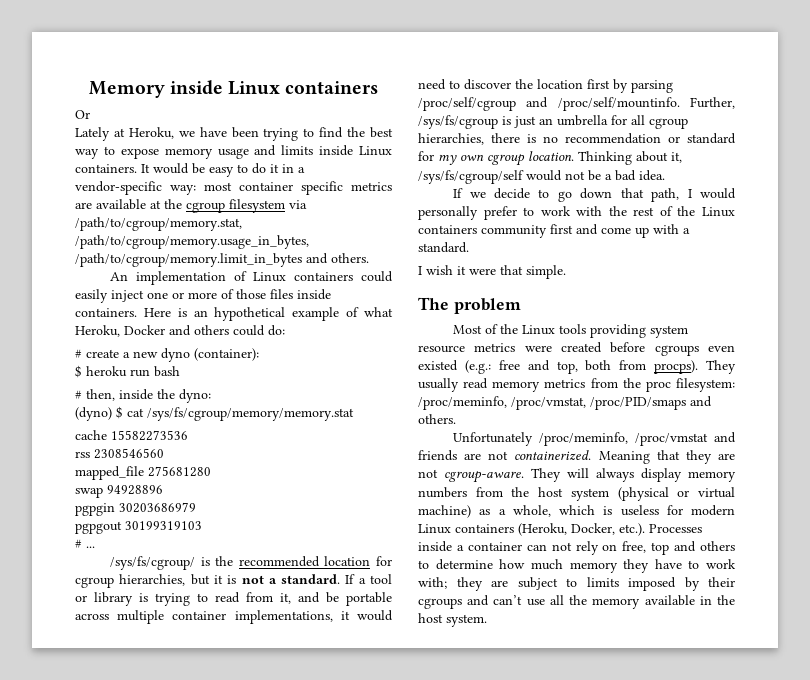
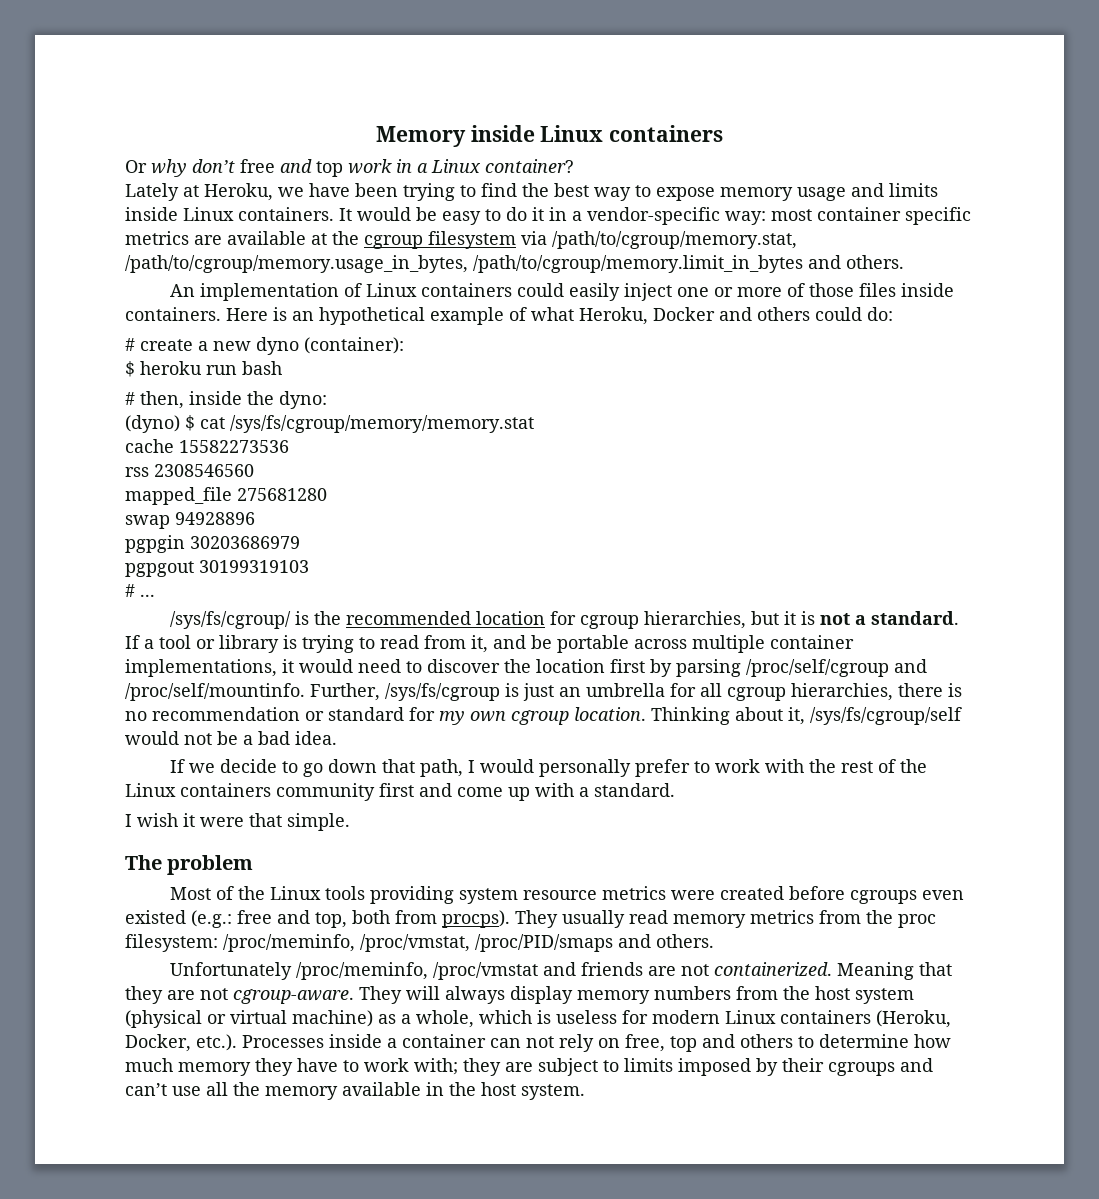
(90, 114) none -> [151,159,574,177] why don’t free and top work in a Linux container?

